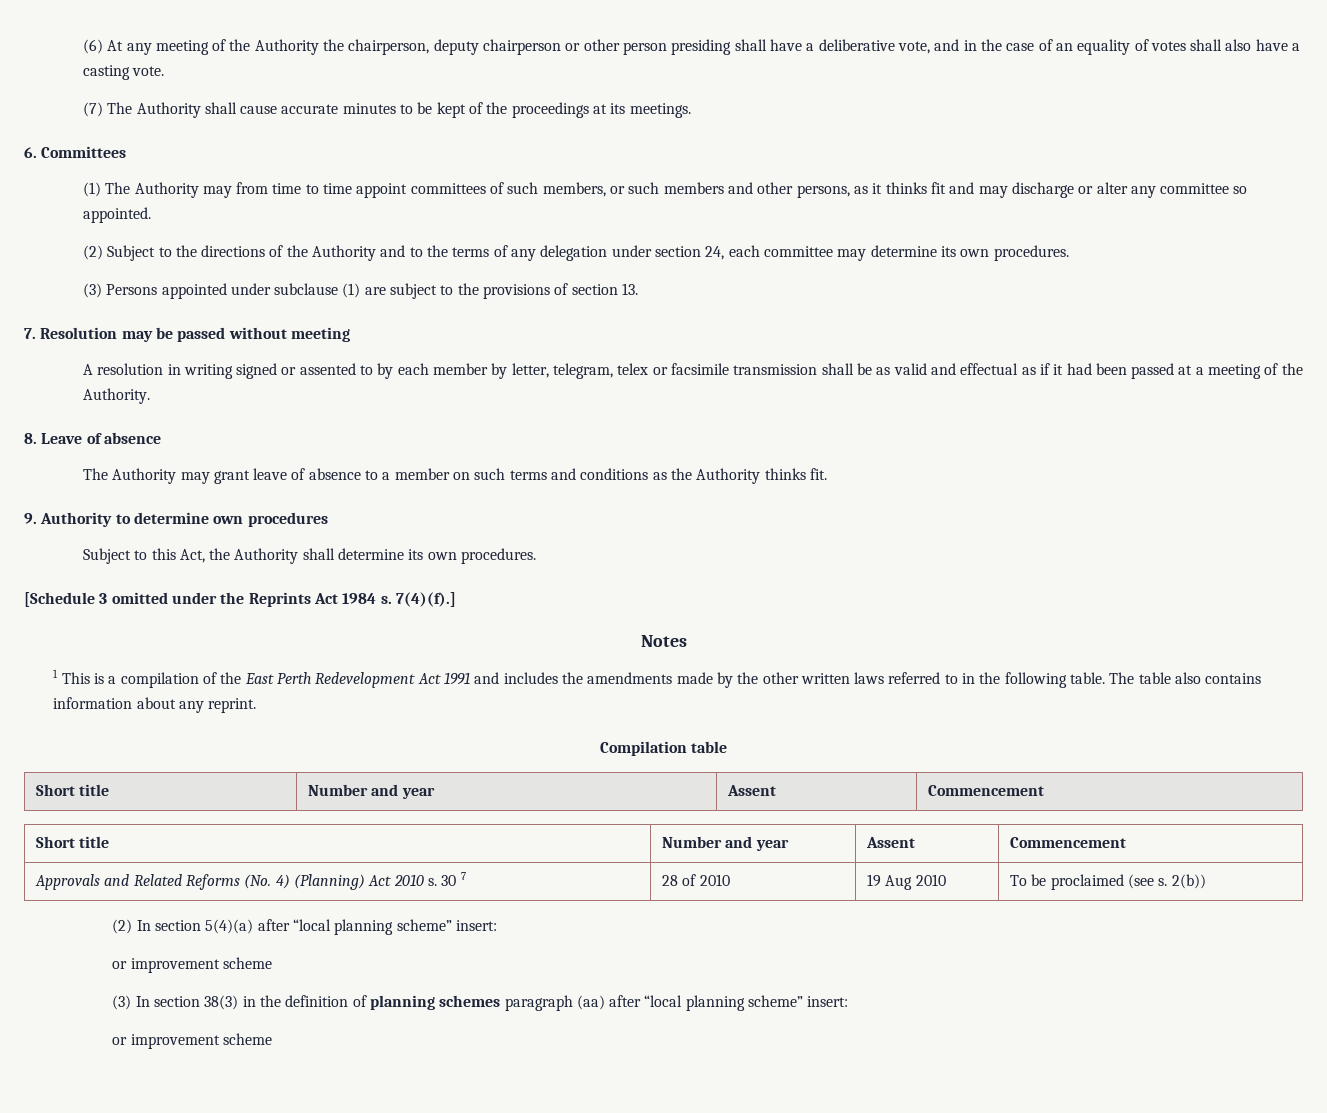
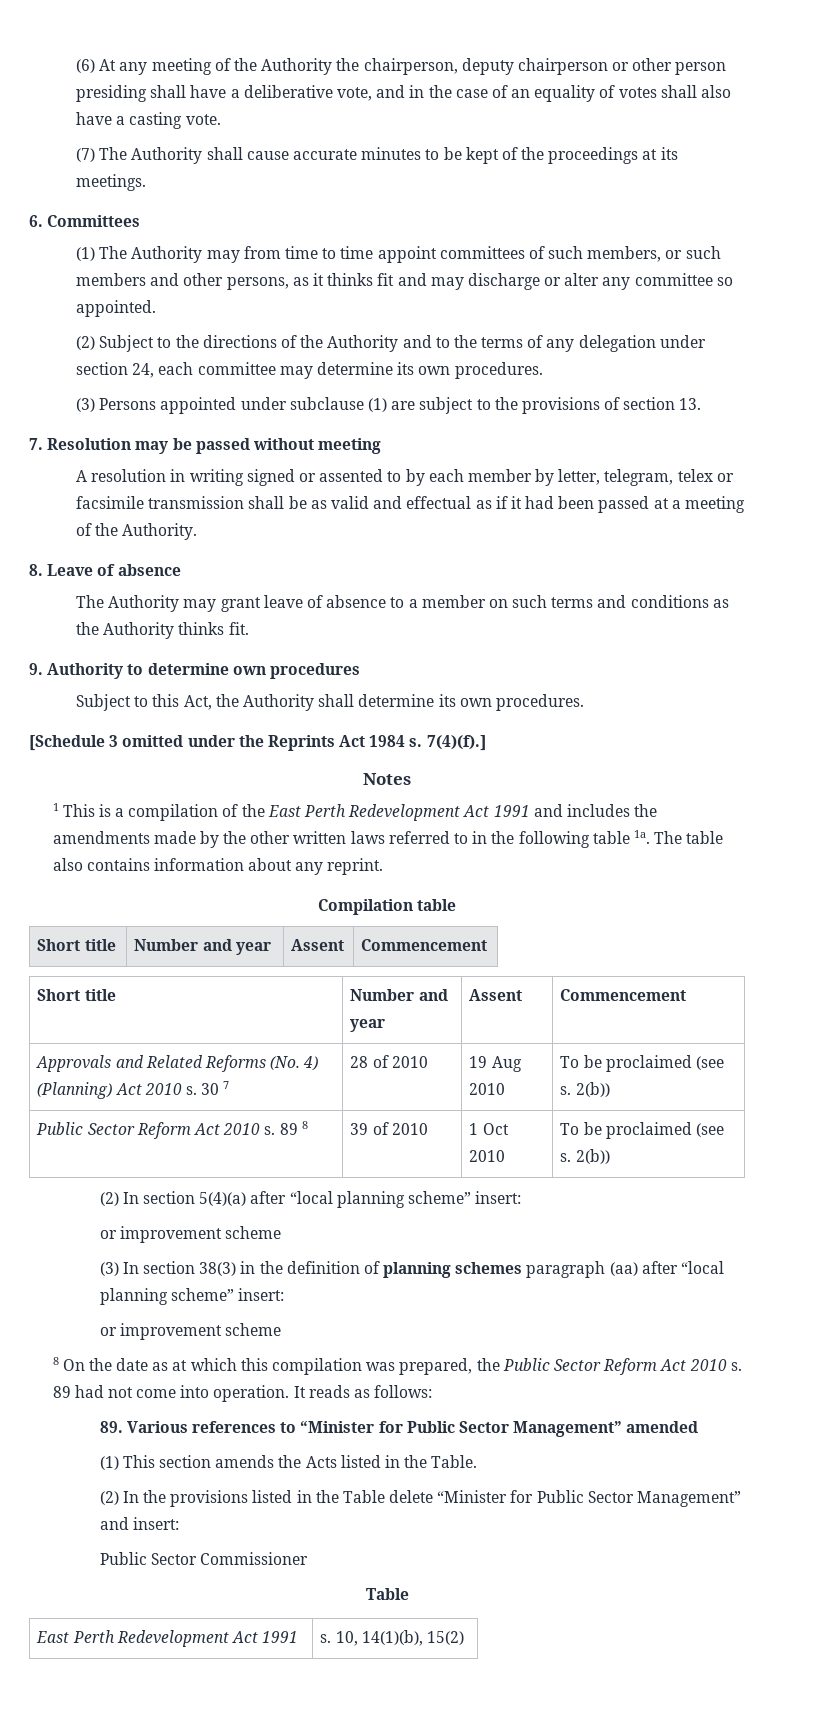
[1070,672,1106,684] table. -> [592,830,650,844] table 1a.
(1206, 881) none -> [36,1121,308,1139] [350,1122,428,1135] [469,1123,509,1135] [469,1150,506,1162] [560,1122,724,1139] [560,1149,610,1164] // Public Sector Reform Act 2010 s. 89 8 | 39 of 2010 | 1 Oct 2010 | To be proclaimed (see s. 2(b))
(272, 1039) none -> [52,1357,742,1375] [52,1385,433,1402] [99,1421,699,1437] [99,1455,478,1470] [99,1490,742,1507] [99,1517,179,1530] [99,1552,308,1565] [365,1588,409,1600] [36,1630,299,1647] [320,1630,464,1646] // 8 On the date as at which this compilation was prepared, the Public Sector Reform Act 2010 s. 89 had not come into operation. It reads as follows: // 89. Various references to “Minister for Public Sector Management” amended // (1) This section amends the Acts listed in the Table. // (2) In the provisions listed in the Table delete “Minister for Public Sector Management” and insert: // Public Sector Commissioner // Table // East Perth Redevelopment Act 1991 | s. 10, 14(1)(b), 15(2)

